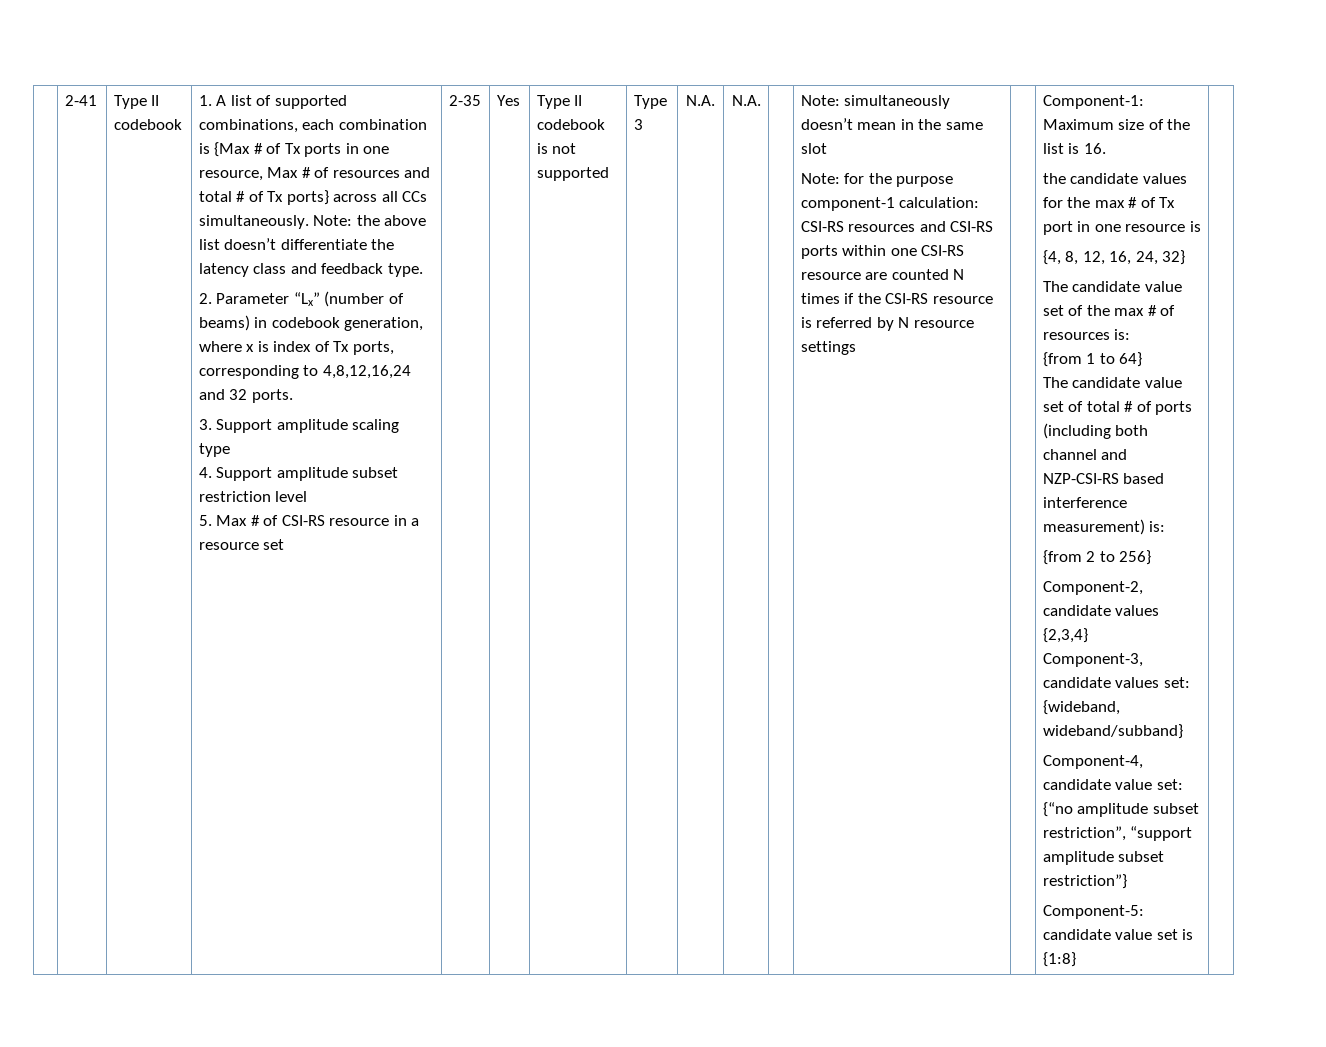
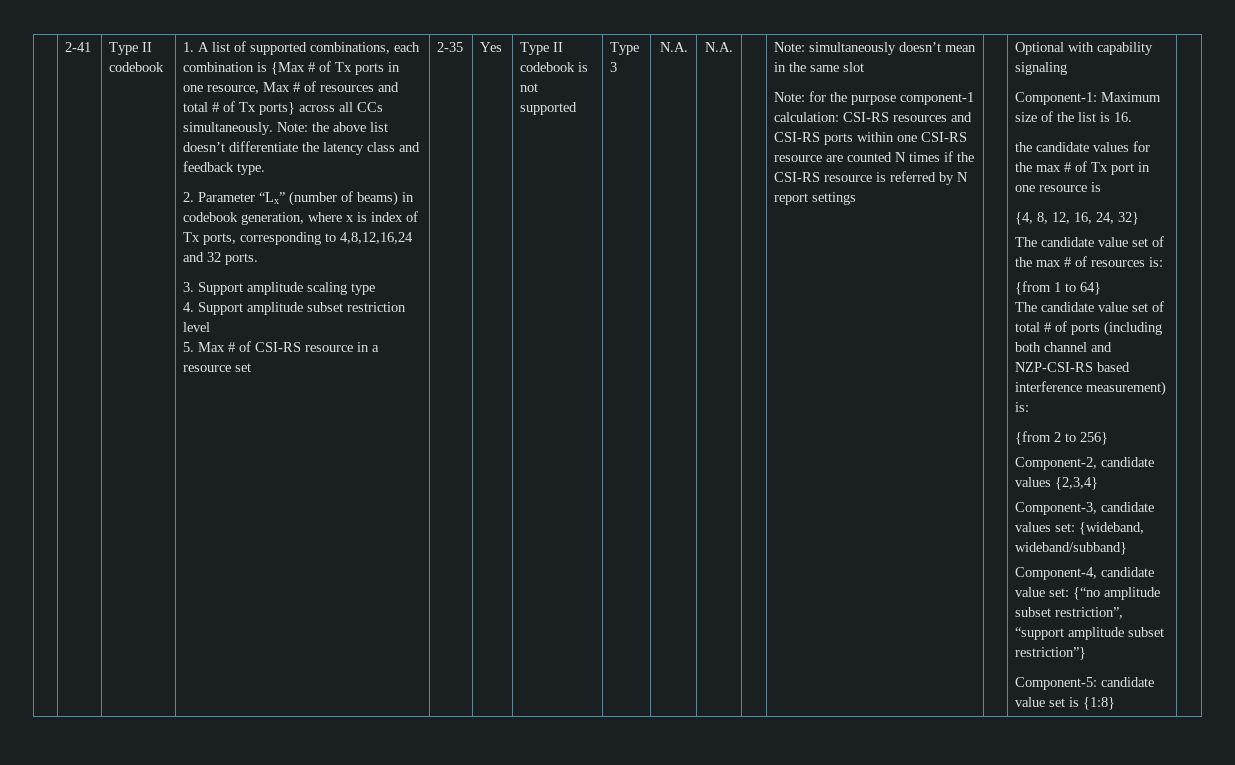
[913,320,974,328] resource -> [774,193,809,205] report
(856, 348) none -> [1015,42,1154,55] [1015,62,1068,75] Optional with capability signaling //

